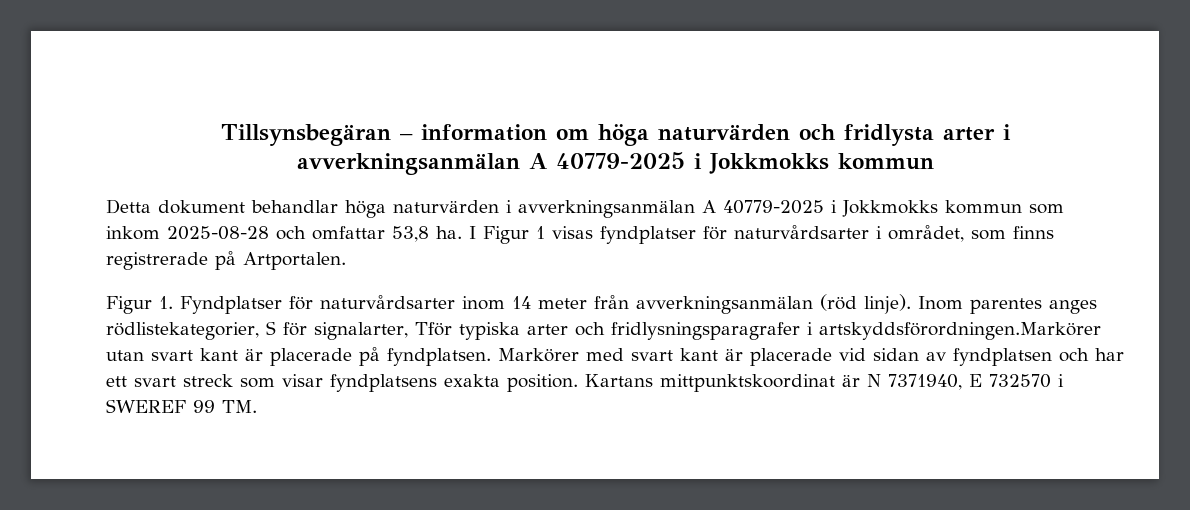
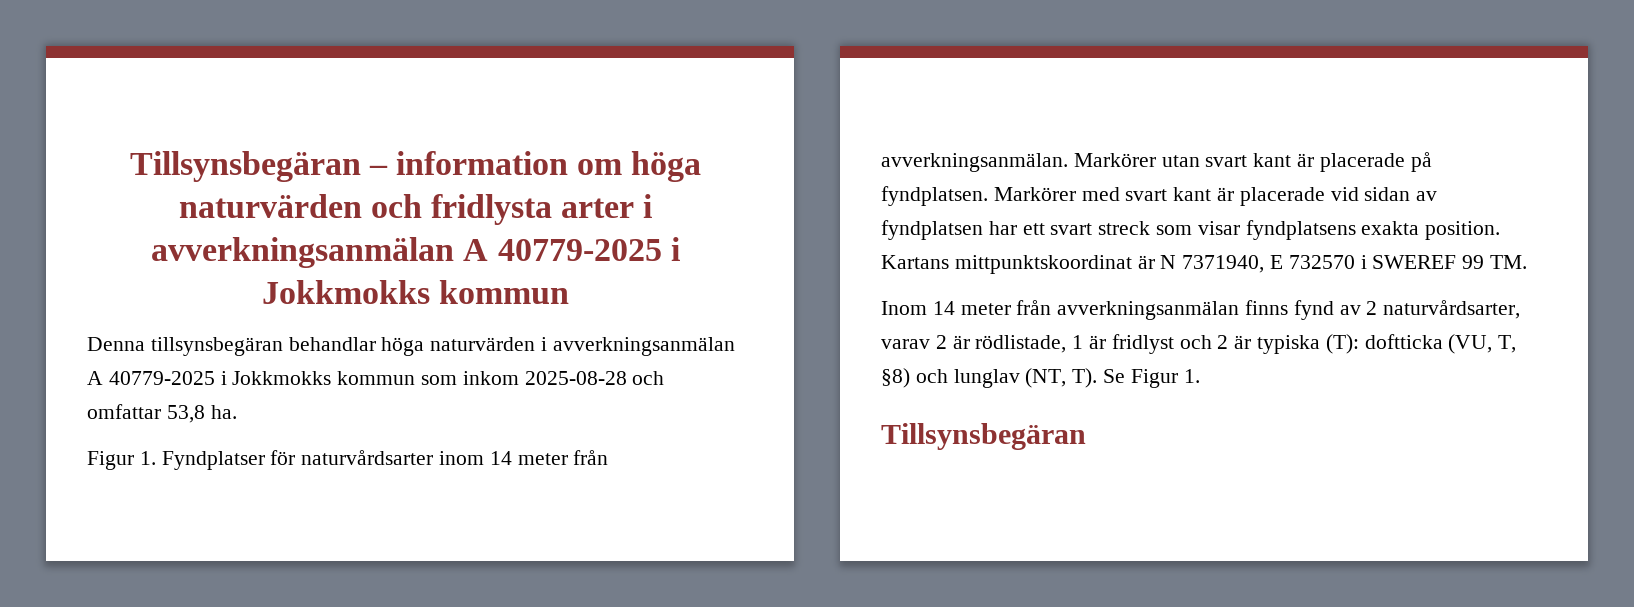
[106,199,245,214] Detta dokument -> [87,337,283,356] Denna tillsynsbegäran
[469,225,1054,244] [106,251,346,270] I Figur 1 visas fyndplatser för naturvårdsarter i området, som finns registrerade på Artportalen. -> (237, 412) none
[636,294,1097,314] [106,321,1101,340] avverkningsanmälan (röd linje). Inom parentes anges rödlistekategorier, S för signalarter, Tför typiska arter och fridlysningsparagrafer i artskyddsförordningen.Markörer -> [881,153,1156,172] avverkningsanmälan. Markörer
[1059,348,1089,362] och -> (983, 230) none
(257, 406) none -> [881,300,1521,320] [881,334,1517,354] [881,368,1200,388] [881,423,1086,450] // Inom 14 meter från avverkningsanmälan finns fynd av 2 naturvårdsarter, varav 2 är rödlistade, 1 är fridlyst och 2 är typiska (T): doftticka (VU, T, §8) och lunglav (NT, T). Se Figur 1. // Tillsynsbegäran

